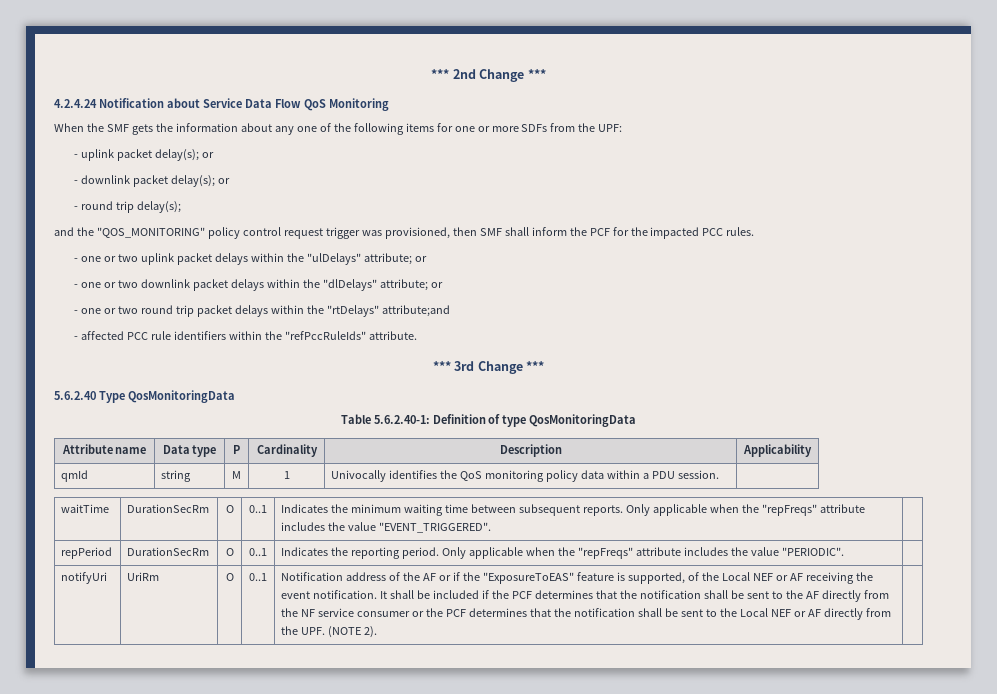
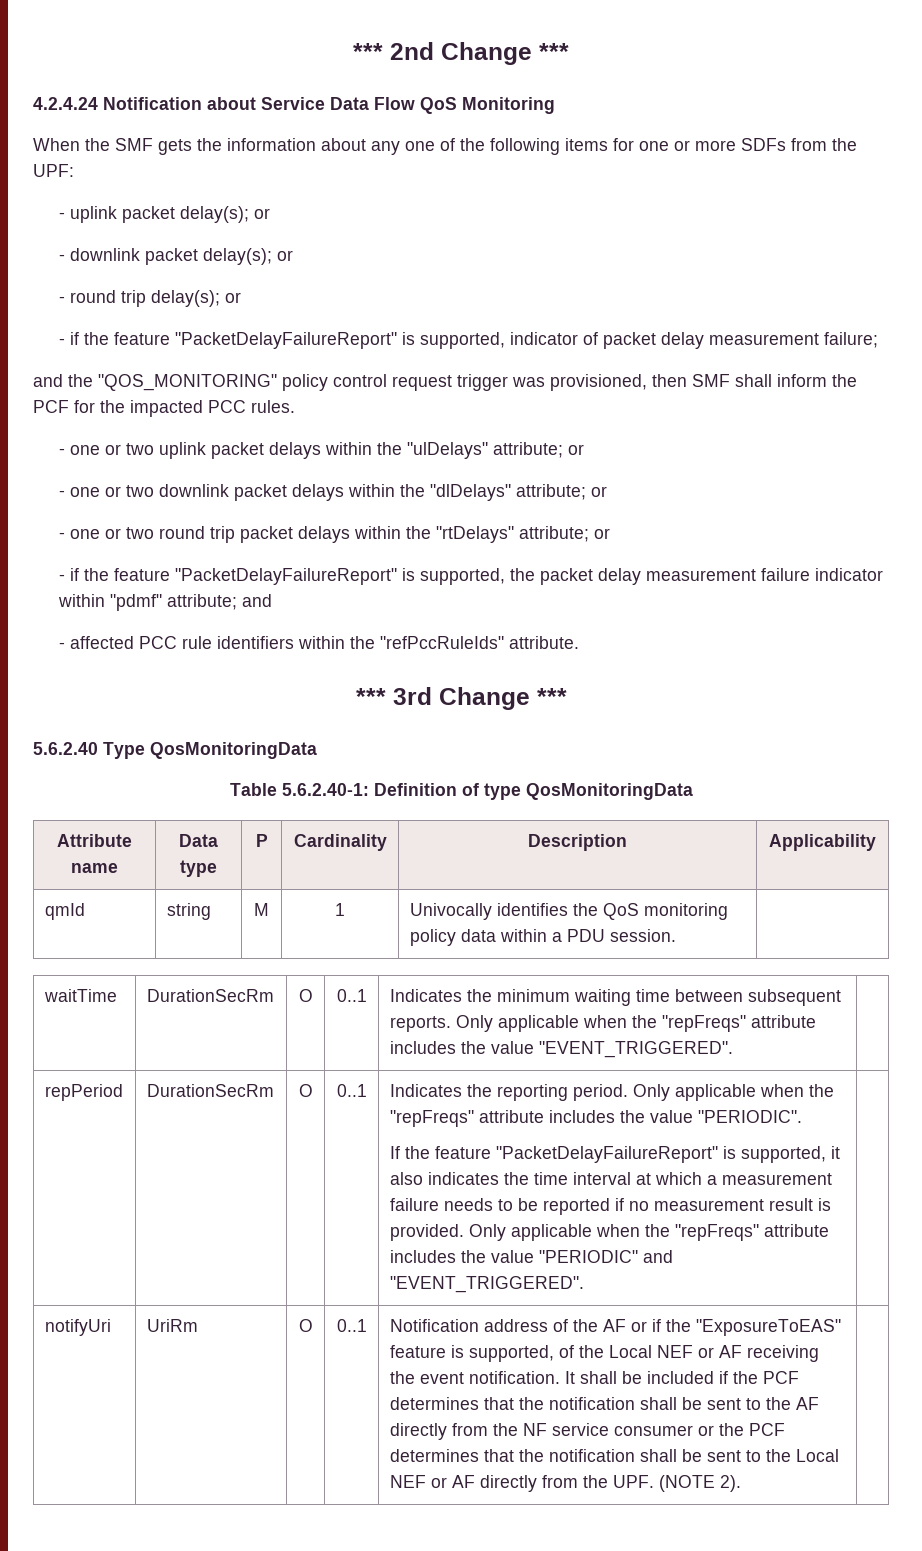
(181, 207) none -> [225,292,242,303] [59,332,879,349] or // - if the feature "PacketDelayFailureReport" is supported, indicator of packet delay measurement failure;
[381,305,450,317] attribute;and -> [519,526,611,542] [59,568,884,585] [58,594,273,611] attribute; or // - if the feature "PacketDelayFailureReport" is supported, the packet delay measurement failure indicator within "pdmf" attribute; and
(844, 551) none -> [389,1146,840,1163] [389,1172,832,1185] [389,1198,831,1215] [389,1224,829,1241] [389,1250,673,1263] [389,1276,584,1293] // If the feature "PacketDelayFailureReport" is supported, it also indicates the time interval at which a measurement failure needs to be reported if no measurement result is provided. Only applicable when the "repFreqs" attribute includes the value "PERIODIC" and "EVENT_TRIGGERED".

